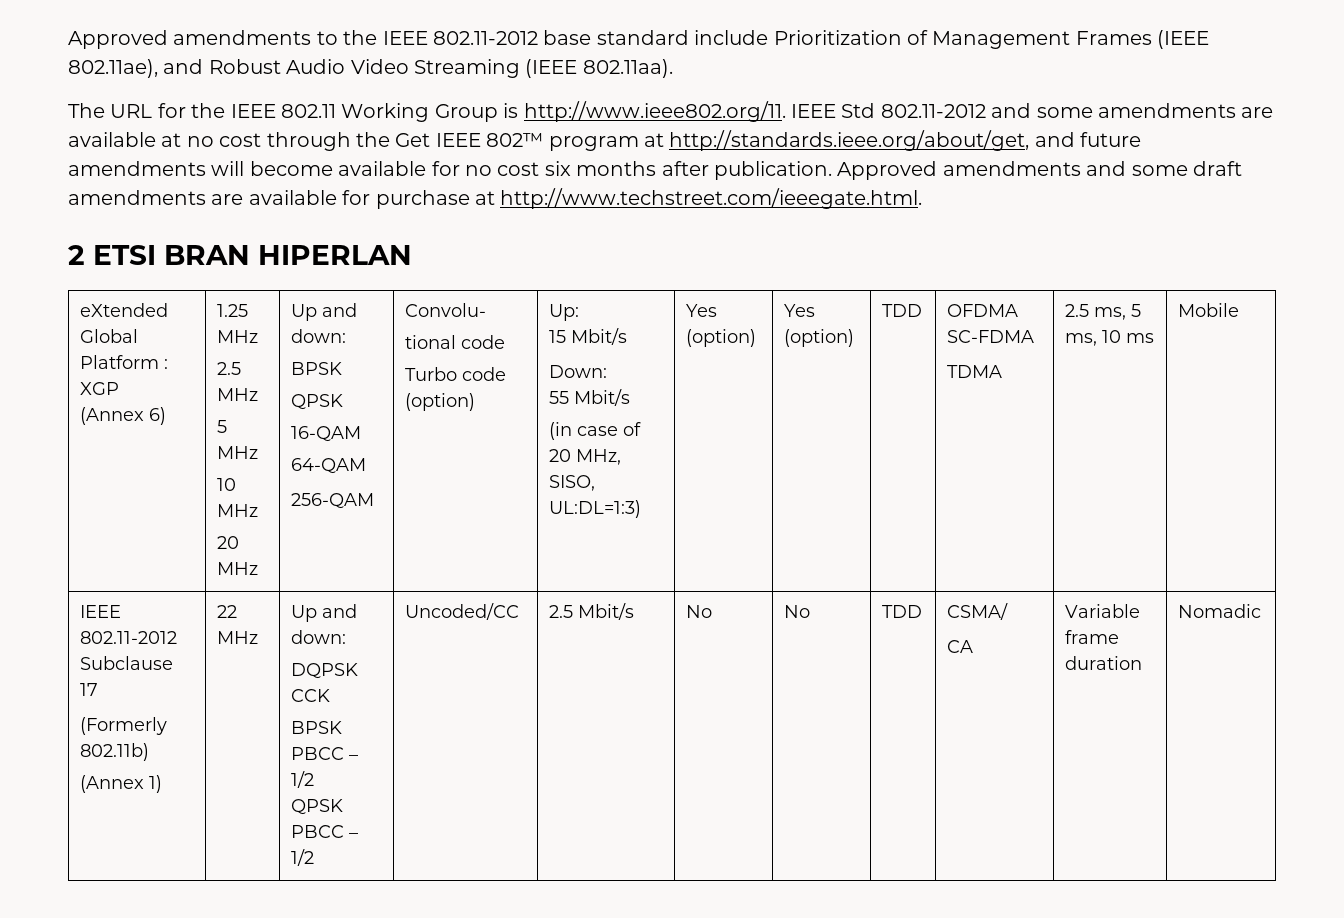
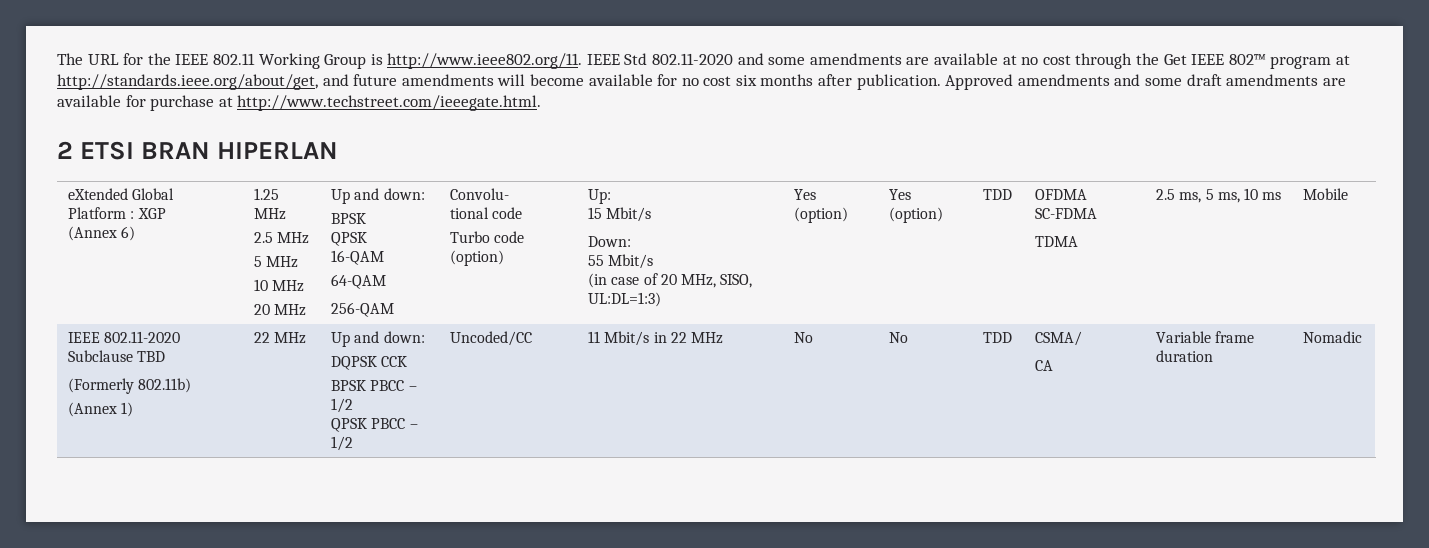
[68,30,1210,49] [68,59,673,78] Approved amendments to the IEEE 802.11-2012 base standard include Prioritization of Management Frames (IEEE 802.11ae), and Robust Audio Video Streaming (IEEE 802.11aa). // -> (57, 59) none
[880,104,986,118] 802.11-2012 -> [652,53,734,65] 802.11-2020
[80,631,178,644] [80,656,174,670] [80,683,99,696] 802.11-2012 Subclause 17 -> [104,331,181,343] [68,350,166,362] 802.11-2020 Subclause TBD
[549,603,635,620] 2.5 Mbit/s -> [588,331,723,346] 11 Mbit/s in 22 MHz

